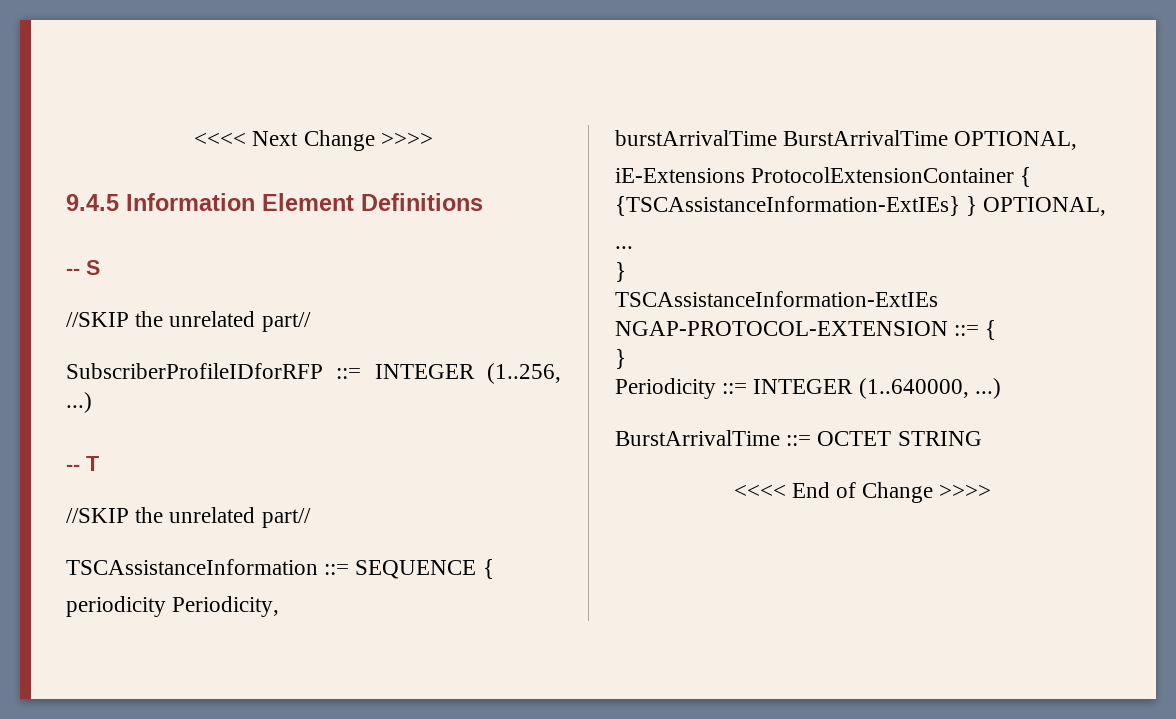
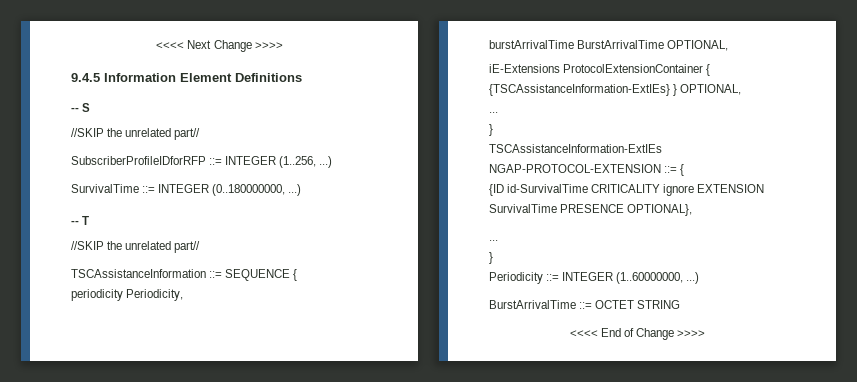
(92, 402) none -> [71,184,302,196] // SurvivalTime ::= INTEGER (0..180000000, ...)
(997, 330) none -> [489,184,765,196] [489,204,693,216] [489,240,498,241] // {ID id-SurvivalTime CRITICALITY ignore EXTENSION SurvivalTime PRESENCE OPTIONAL}, // ...
[858,378,969,399] (1..640000, -> [616,272,684,284] (1..60000000,

